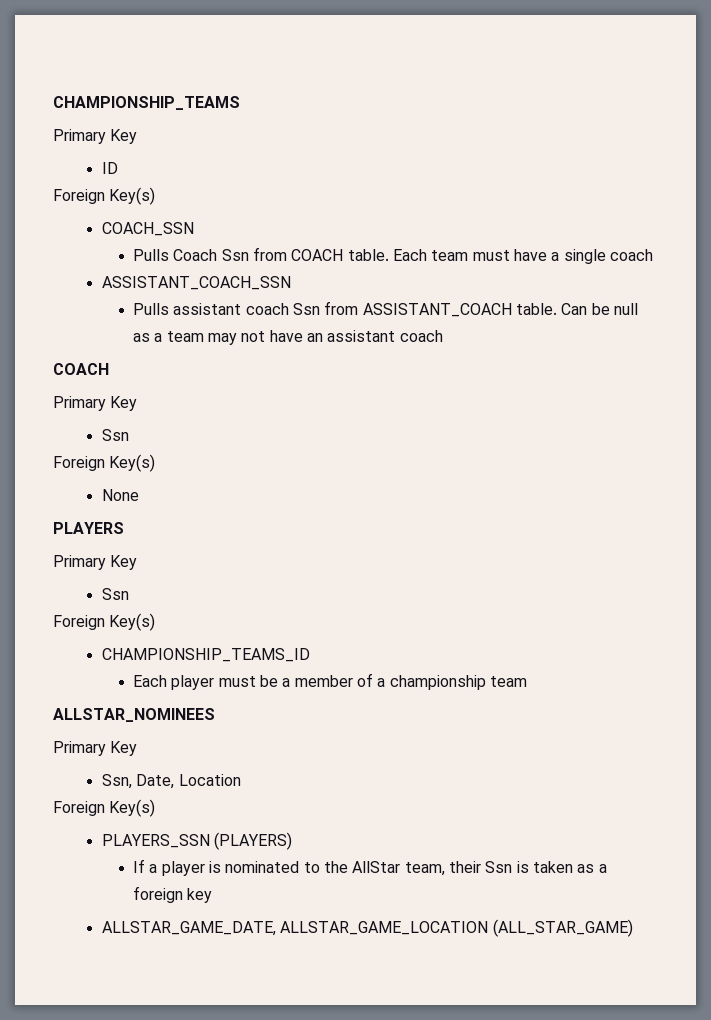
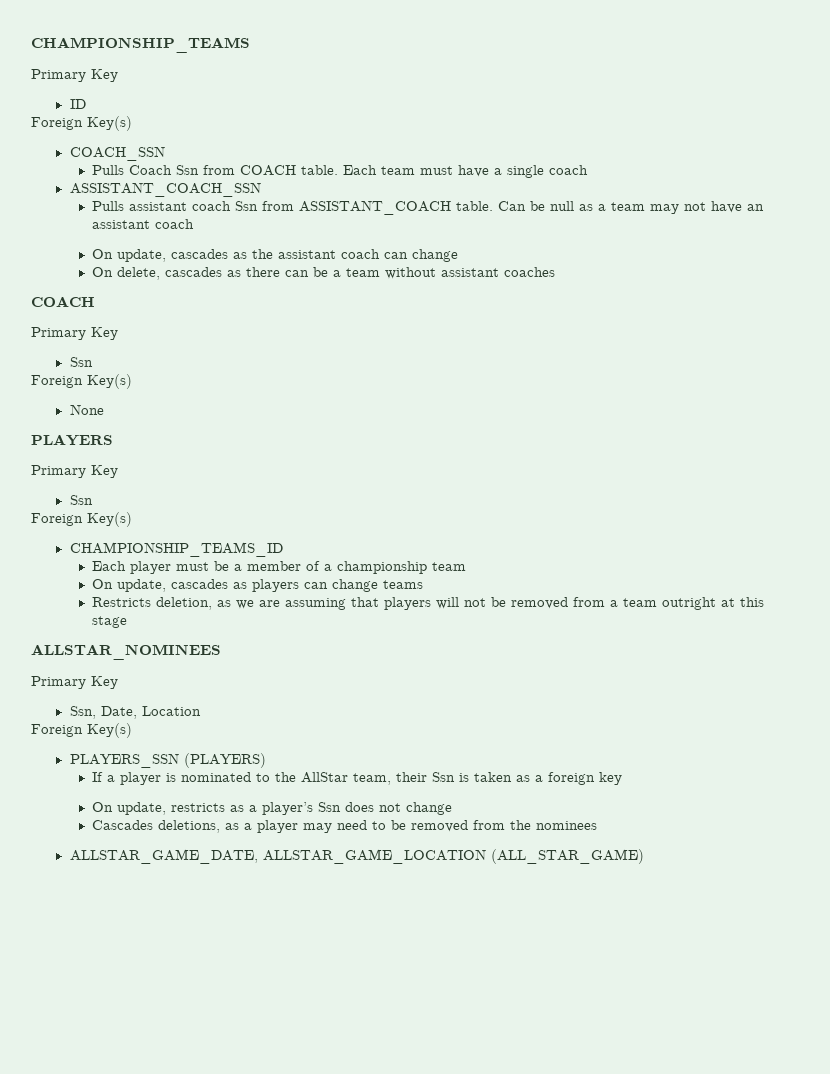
(443, 336) none -> [92,249,459,262] [92,267,556,280] // On update, cascades as the assistant coach can change // On delete, cascades as there can be a team without assistant coaches
(527, 681) none -> [92,579,424,592] [92,597,765,610] [92,616,128,628] // On update, cascades as players can change teams // Restricts deletion, as we are assuming that players will not be removed from a team outright at this stage
(213, 895) none -> [92,802,453,815] [92,820,598,833] // On update, restricts as a player’s Ssn does not change // Cascades deletions, as a player may need to be removed from the nominees

